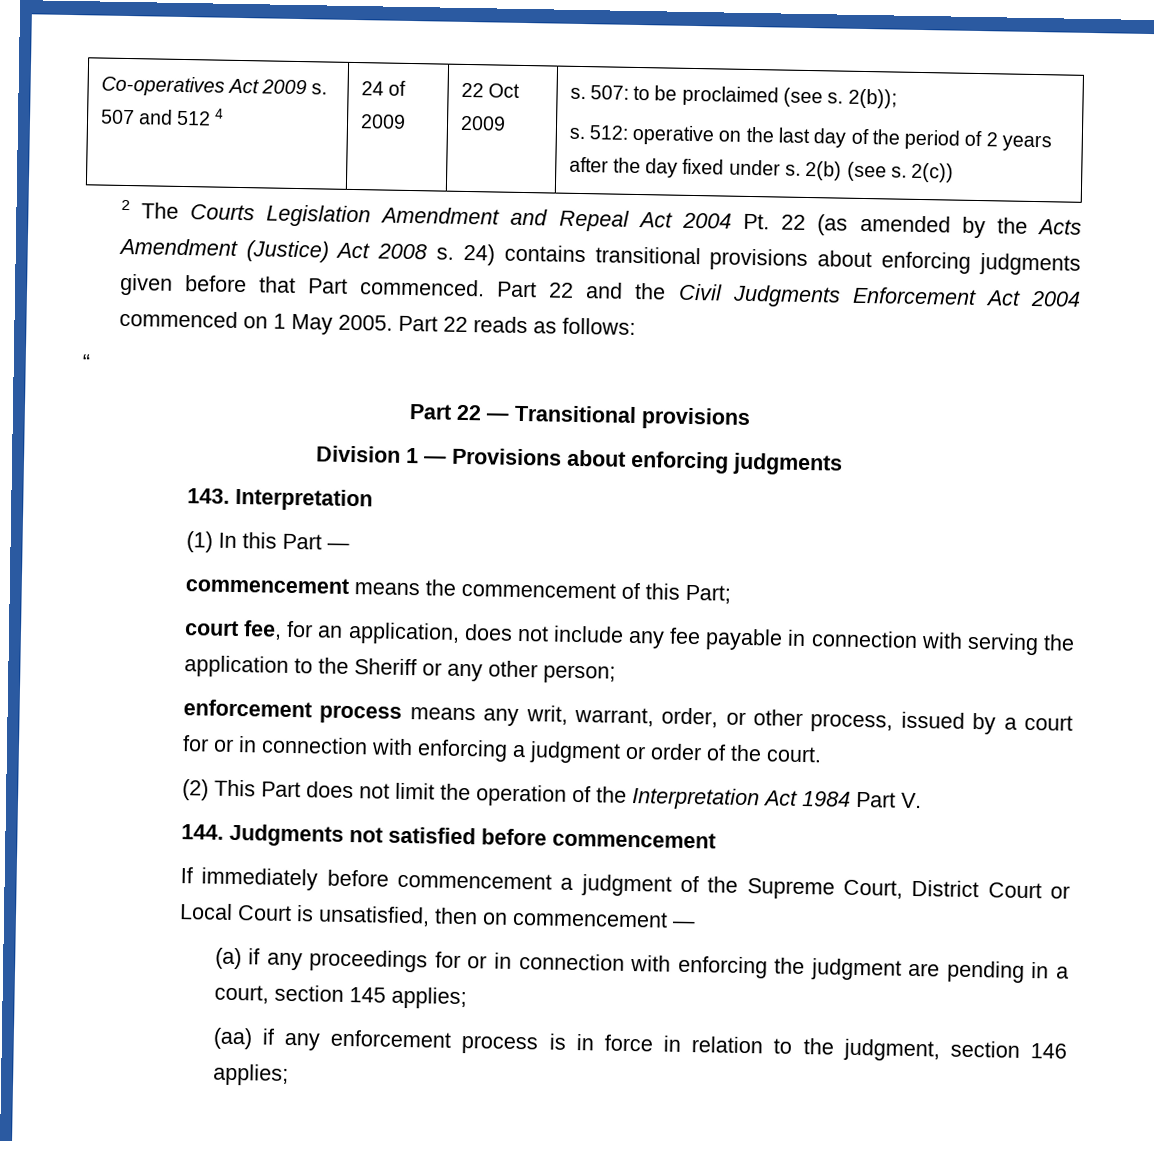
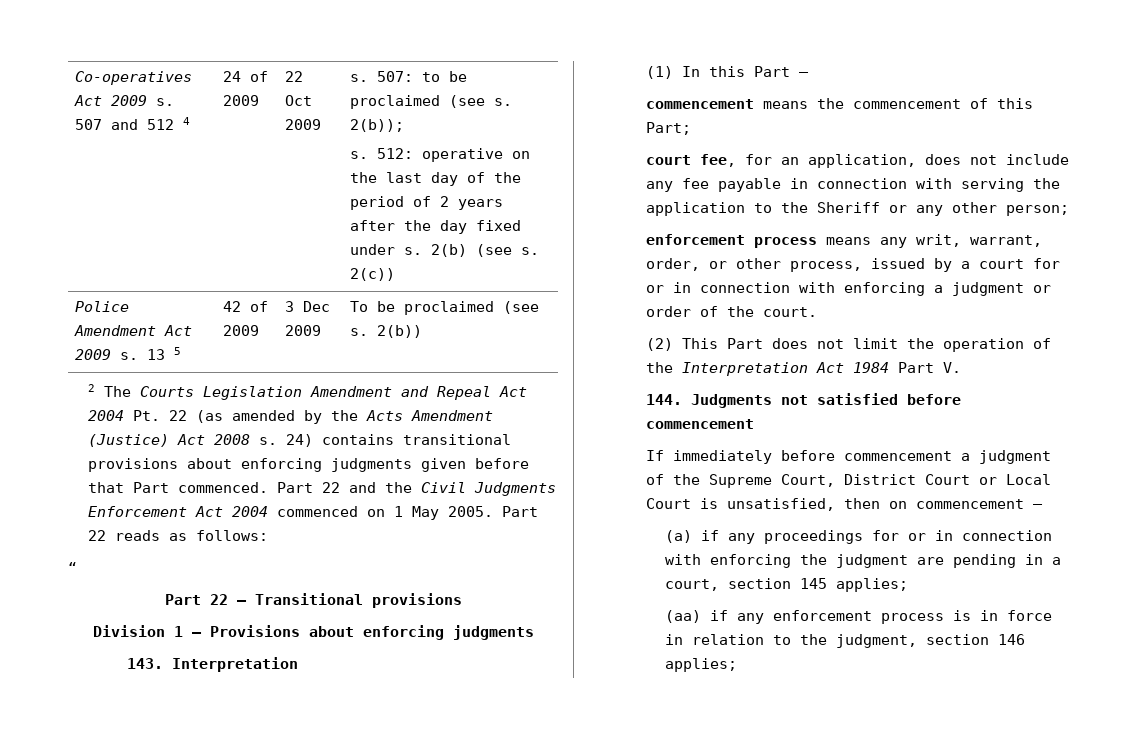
(955, 172) none -> [75,301,130,312] [74,325,193,336] [75,347,182,360] [223,301,269,312] [223,325,260,336] [285,301,331,312] [285,325,322,336] [350,301,540,315] [350,325,423,338] // Police Amendment Act 2009 s. 13 5 | 42 of 2009 | 3 Dec 2009 | To be proclaimed (see s. 2(b))

